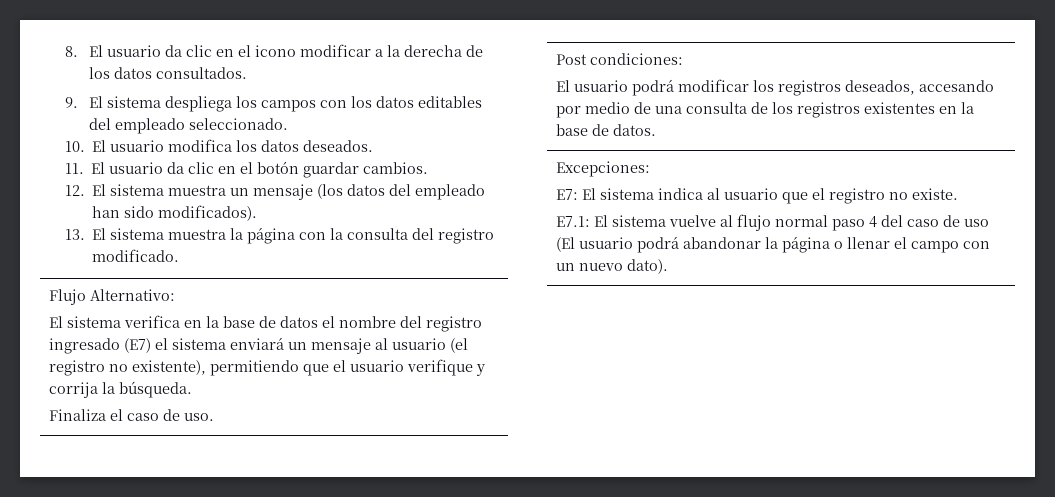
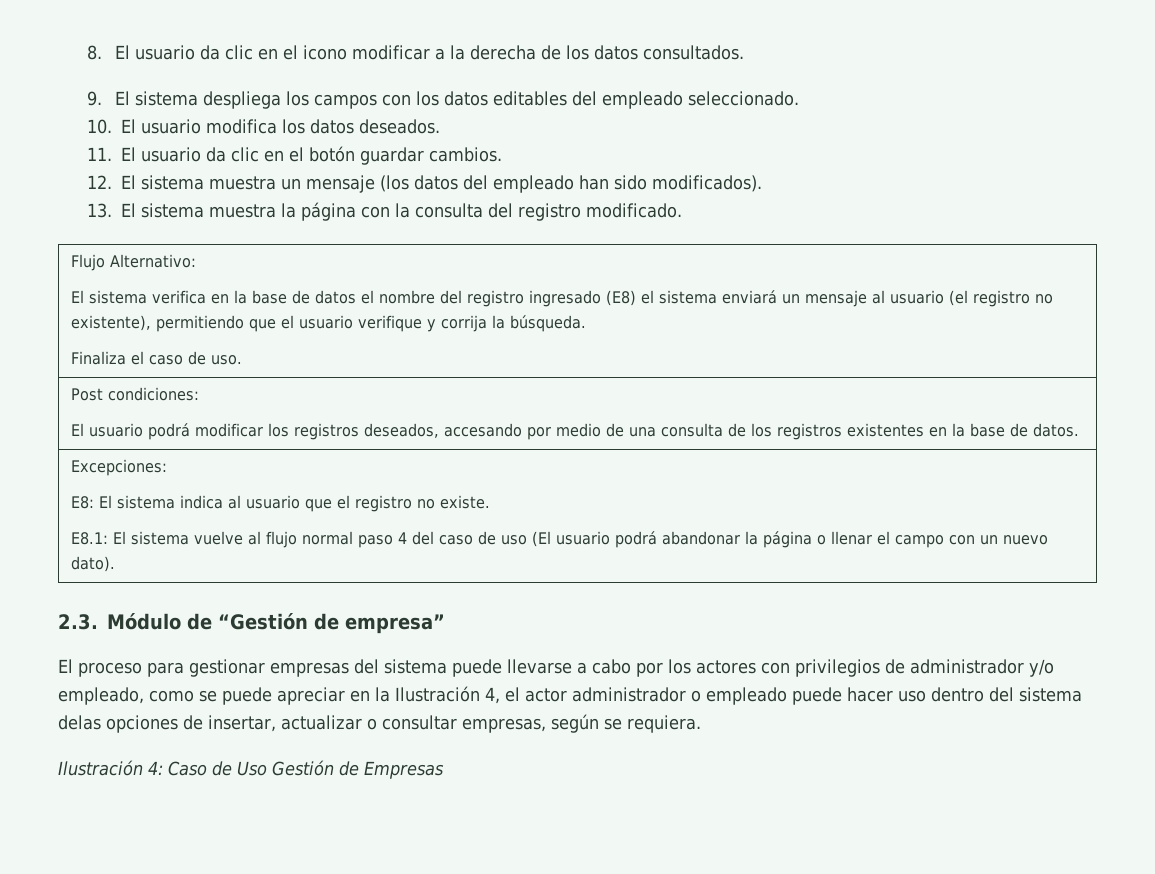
[123,338,151,353] (E7) -> [605,290,636,306] (E8)
[555,189,578,200] E7: -> [70,496,94,509] E8:
[555,216,590,227] E7.1: -> [70,532,108,545] E8.1:
(668, 266) none -> [58,613,445,634] [58,659,1054,677] [58,686,1082,705] [58,714,701,733] [58,760,444,779] // 2.3. Módulo de “Gestión de empresa” // El proceso para gestionar empresas del sistema puede llevarse a cabo por los actores con privilegios de administrador y/o empleado, como se puede apreciar en la Ilustración 4, el actor administrador o empleado puede hacer uso dentro del sistema delas opciones de insertar, actualizar o consultar empresas, según se requiera. // Ilustración 4: Caso de Uso Gestión de Empresas

